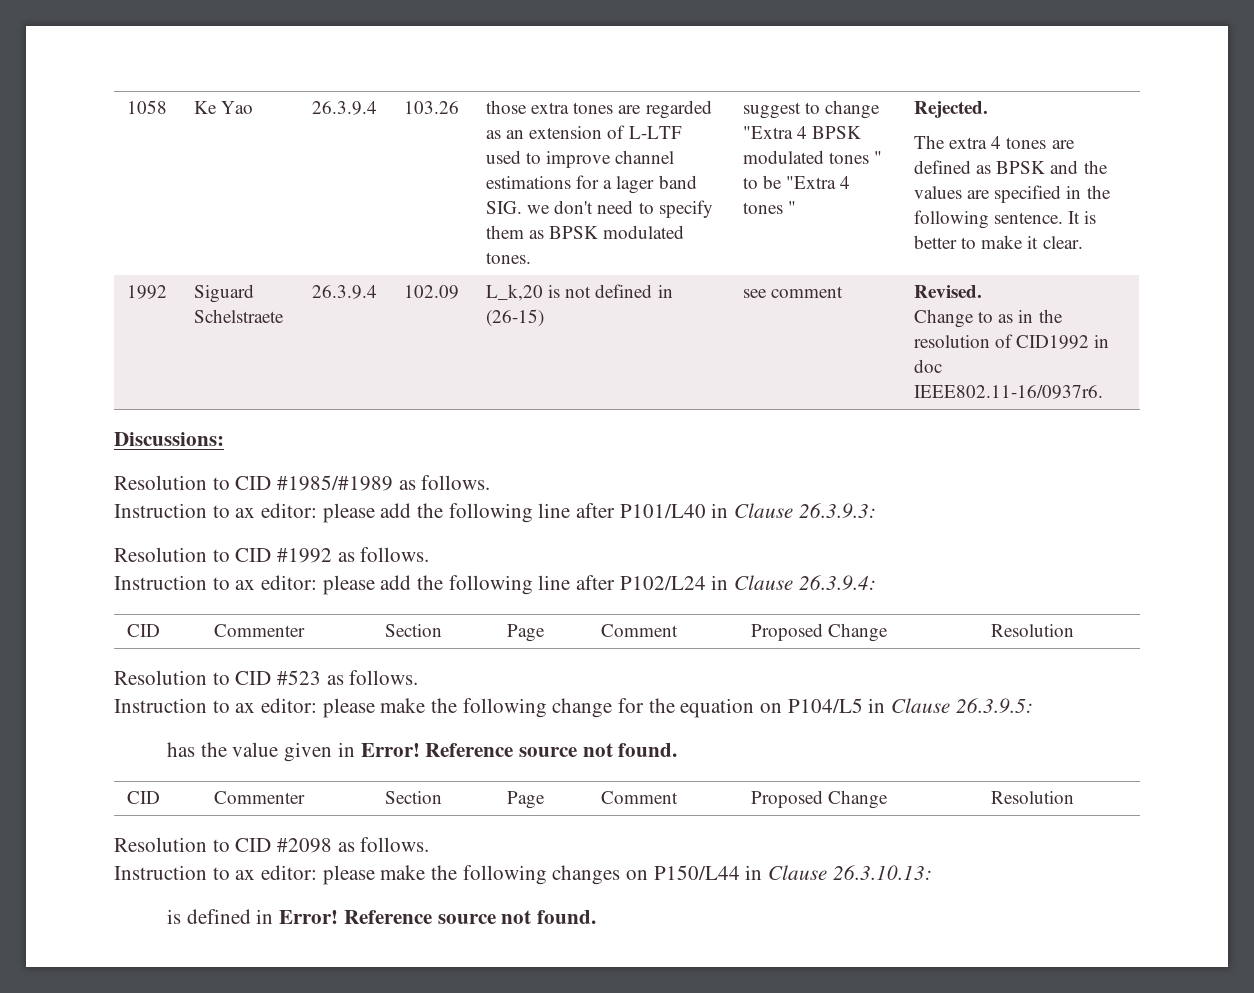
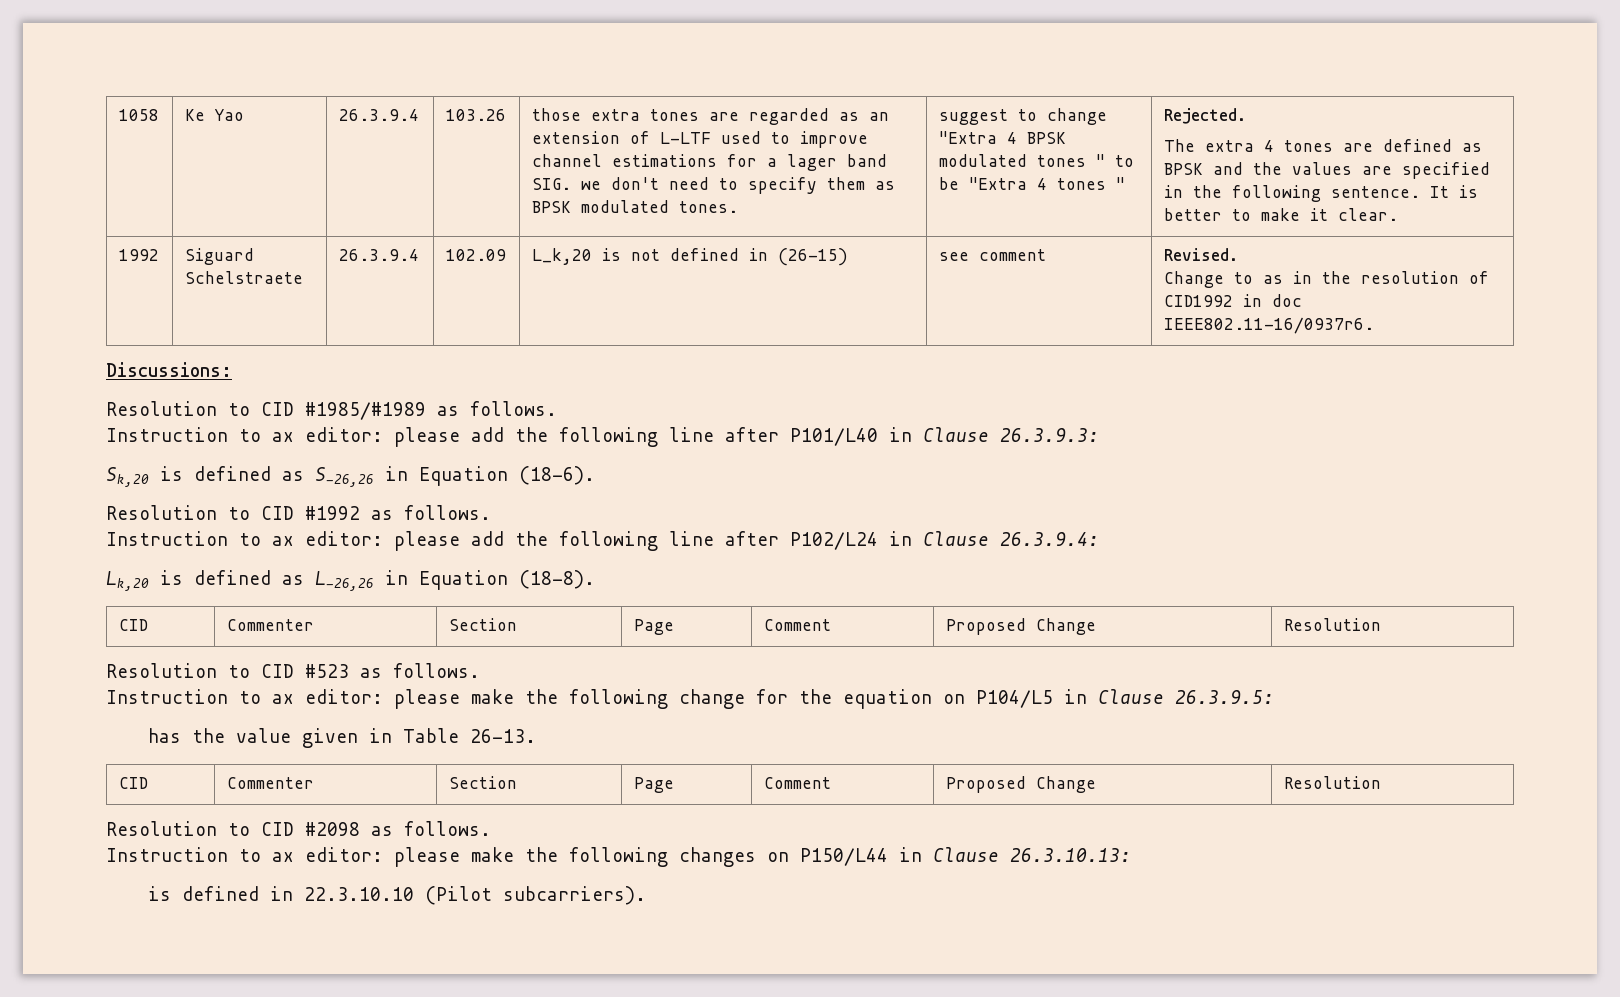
(876, 510) none -> [106,466,595,487] // Sk,20 is defined as S-26,26 in Equation (18-6).
(876, 582) none -> [106,570,595,591] // Lk,20 is defined as L-26,26 in Equation (18-8).
[360,743,678,757] Error! Reference source not found. -> [403,728,537,743] Table 26-13.
[279,910,596,924] Error! Reference source not found. -> [304,886,647,905] 22.3.10.10 (Pilot subcarriers).

